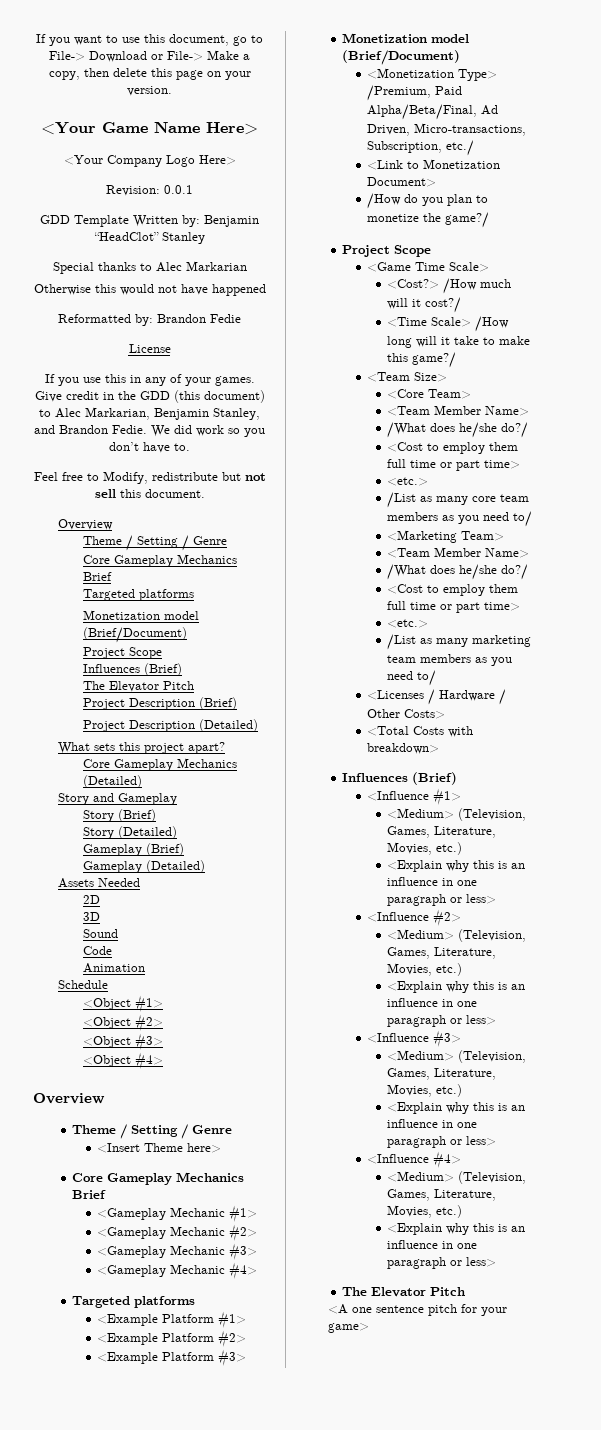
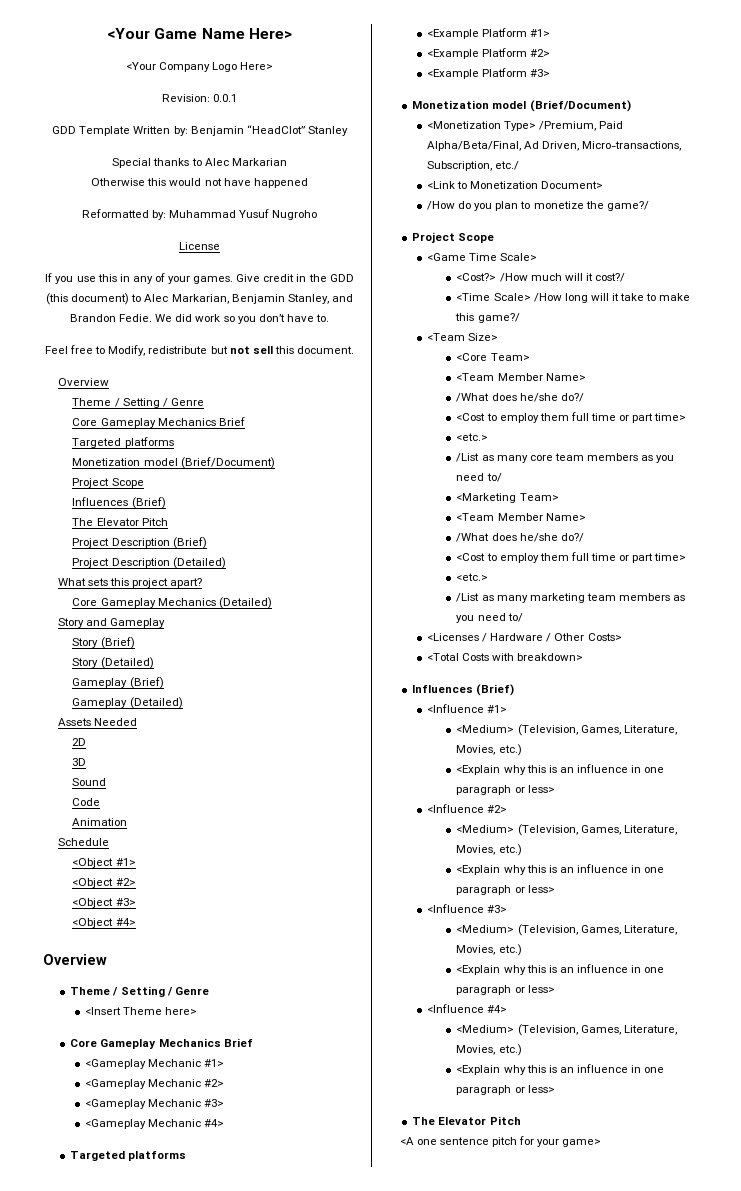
[36,34,263,46] [49,50,250,62] [48,68,251,80] [127,86,172,96] If you want to use this document, go to File-> Download or File-> Make a copy, then delete this page on your version. // -> (107, 33) none
[157,314,241,323] Brandon Fedie -> [169,209,318,220] Muhammad Yusuf Nugroho

